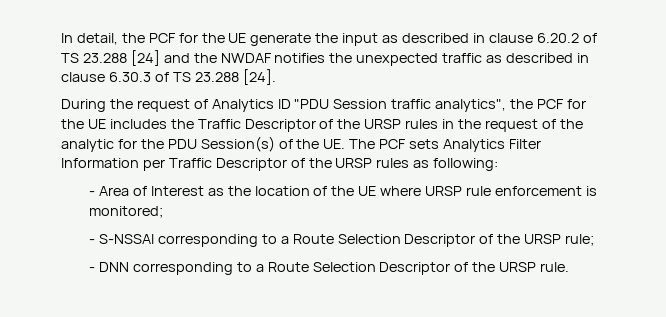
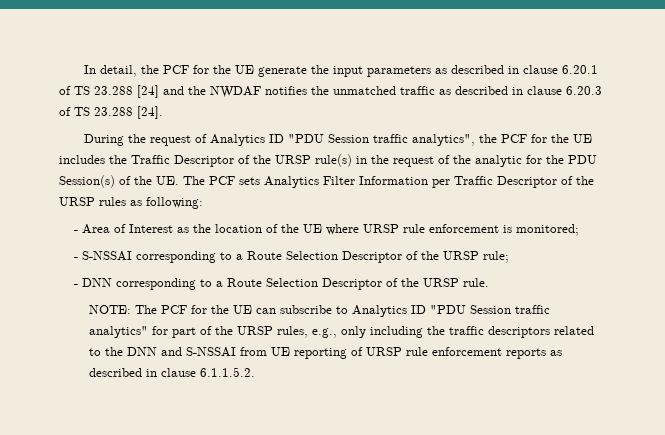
[382,33,579,43] as described in clause 6.20.2 -> [366,65,598,77] parameters as described in clause 6.20.1
[356,53,439,66] unexpected -> [333,86,396,95] unmatched
[108,72,151,82] 6.30.3 -> [566,86,602,95] 6.20.3
[405,119,439,129] rules -> [315,154,352,167] rule(s)
(570, 267) none -> [88,305,550,317] [88,326,594,338] [88,347,562,359] [88,367,255,377] // NOTE: The PCF for the UE can subscribe to Analytics ID "PDU Session traffic analytics" for part of the URSP rules, e.g., only including the traffic descriptors related to the DNN and S-NSSAI from UE reporting of URSP rule enforcement reports as described in clause 6.1.1.5.2.

